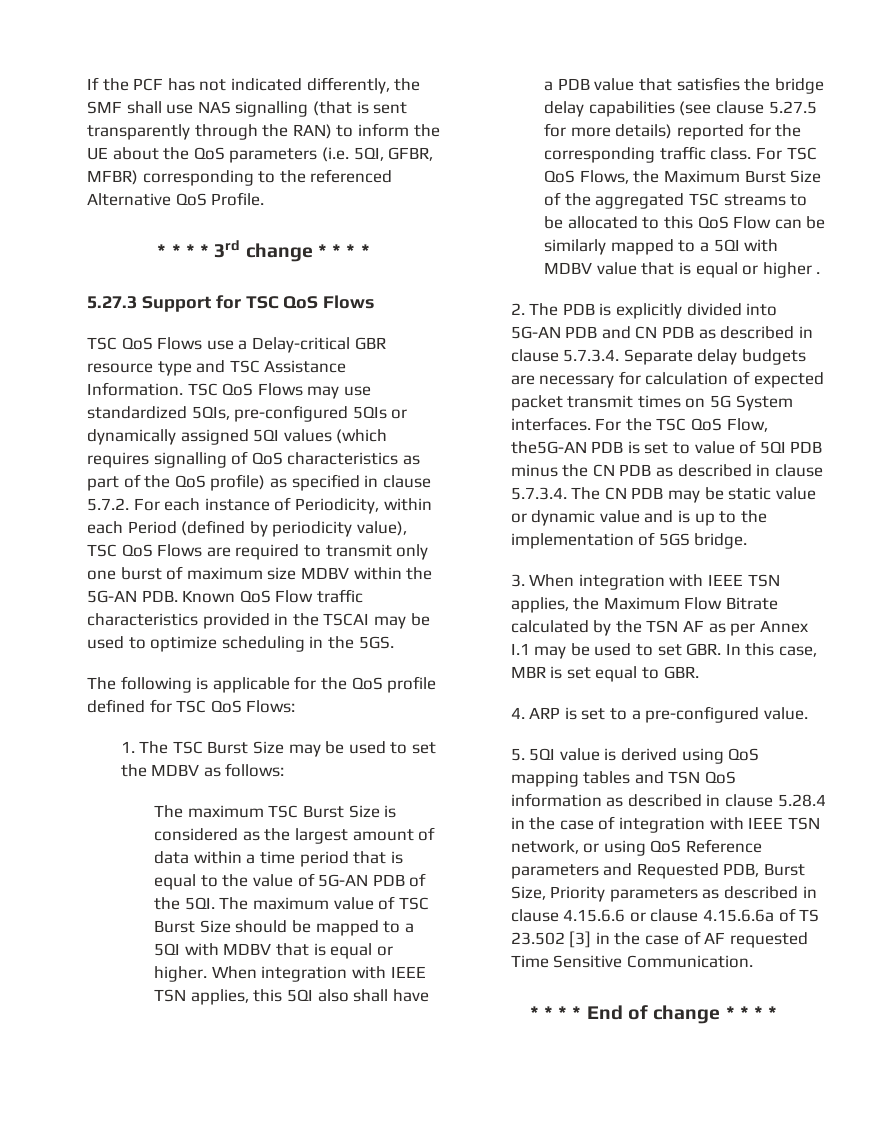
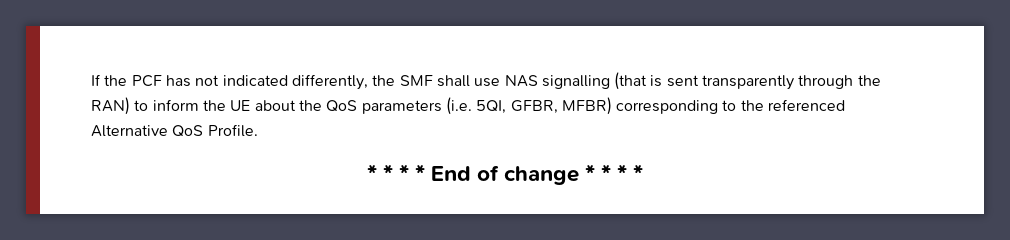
[157,240,370,262] [87,295,375,312] [87,337,386,353] [87,360,347,376] [87,382,371,399] [87,405,408,422] [87,429,388,445] [87,451,420,468] [87,474,431,491] [87,497,432,514] [87,520,407,537] [87,544,429,560] [87,566,433,580] [87,589,363,603] [87,613,430,629] [87,636,394,652] [87,676,437,693] [87,699,296,713] [120,741,436,757] [120,763,285,777] [154,805,397,818] [154,827,436,844] [154,851,403,867] [154,873,427,890] [154,896,429,910] [154,920,414,936] [154,943,393,959] [154,966,426,982] [154,989,429,1005] [544,77,824,94] [544,101,817,117] [544,123,802,140] [544,146,817,163] [544,170,822,184] [544,192,808,209] [544,216,826,229] [544,239,779,255] [544,262,821,278] [510,303,778,319] [510,326,813,339] [510,349,806,365] [510,371,824,388] [510,395,793,411] [510,417,768,432] [510,440,823,454] [510,464,823,477] [510,487,816,503] [510,510,767,526] [510,532,748,549] [510,574,780,590] [510,597,778,613] [510,620,808,636] [510,643,817,659] [510,666,699,682] [510,706,808,723] [510,748,760,764] [510,771,736,787] [510,793,826,807] [510,816,820,833] [510,839,762,856] [510,863,805,879] [510,886,817,902] [510,908,820,922] [510,931,808,948] [510,955,753,968] // * * * * 3rd change * * * * // 5.27.3 Support for TSC QoS Flows // TSC QoS Flows use a Delay-critical GBR resource type and TSC Assistance Information. TSC QoS Flows may use standardized 5QIs, pre-configured 5QIs or dynamically assigned 5QI values (which requires signalling of QoS characteristics as part of the QoS profile) as specified in clause 5.7.2. For each instance of Periodicity, within each Period (defined by periodicity value), TSC QoS Flows are required to transmit only one burst of maximum size MDBV within the 5G-AN PDB. Known QoS Flow traffic characteristics provided in the TSCAI may be used to optimize scheduling in the 5GS. // The following is applicable for the QoS profile defined for TSC QoS Flows: // 1. The TSC Burst Size may be used to set the MDBV as follows: // The maximum TSC Burst Size is considered as the largest amount of data within a time period that is equal to the value of 5G-AN PDB of the 5QI. The maximum value of TSC Burst Size should be mapped to a 5QI with MDBV that is equal or higher. When integration with IEEE TSN applies, this 5QI also shall have a PDB value that satisfies the bridge delay capabilities (see clause 5.27.5 for more details) reported for the corresponding traffic class. For TSC QoS Flows, the Maximum Burst Size of the aggregated TSC streams to be allocated to this QoS Flow can be similarly mapped to a 5QI with MDBV value that is equal or higher . // 2. The PDB is explicitly divided into 5G-AN PDB and CN PDB as described in clause 5.7.3.4. Separate delay budgets are necessary for calculation of expected packet transmit times on 5G System interfaces. For the TSC QoS Flow, the5G-AN PDB is set to value of 5QI PDB minus the CN PDB as described in clause 5.7.3.4. The CN PDB may be static value or dynamic value and is up to the implementation of 5GS bridge. // 3. When integration with IEEE TSN applies, the Maximum Flow Bitrate calculated by the TSN AF as per Annex I.1 may be used to set GBR. In this case, MBR is set equal to GBR. // 4. ARP is set to a pre-configured value. // 5. 5QI value is derived using QoS mapping tables and TSN QoS information as described in clause 5.28.4 in the case of integration with IEEE TSN network, or using QoS Reference parameters and Requested PDB, Burst Size, Priority parameters as described in clause 4.15.6.6 or clause 4.15.6.6a of TS 23.502 [3] in the case of AF requested Time Sensitive Communication. -> (258, 130) none

